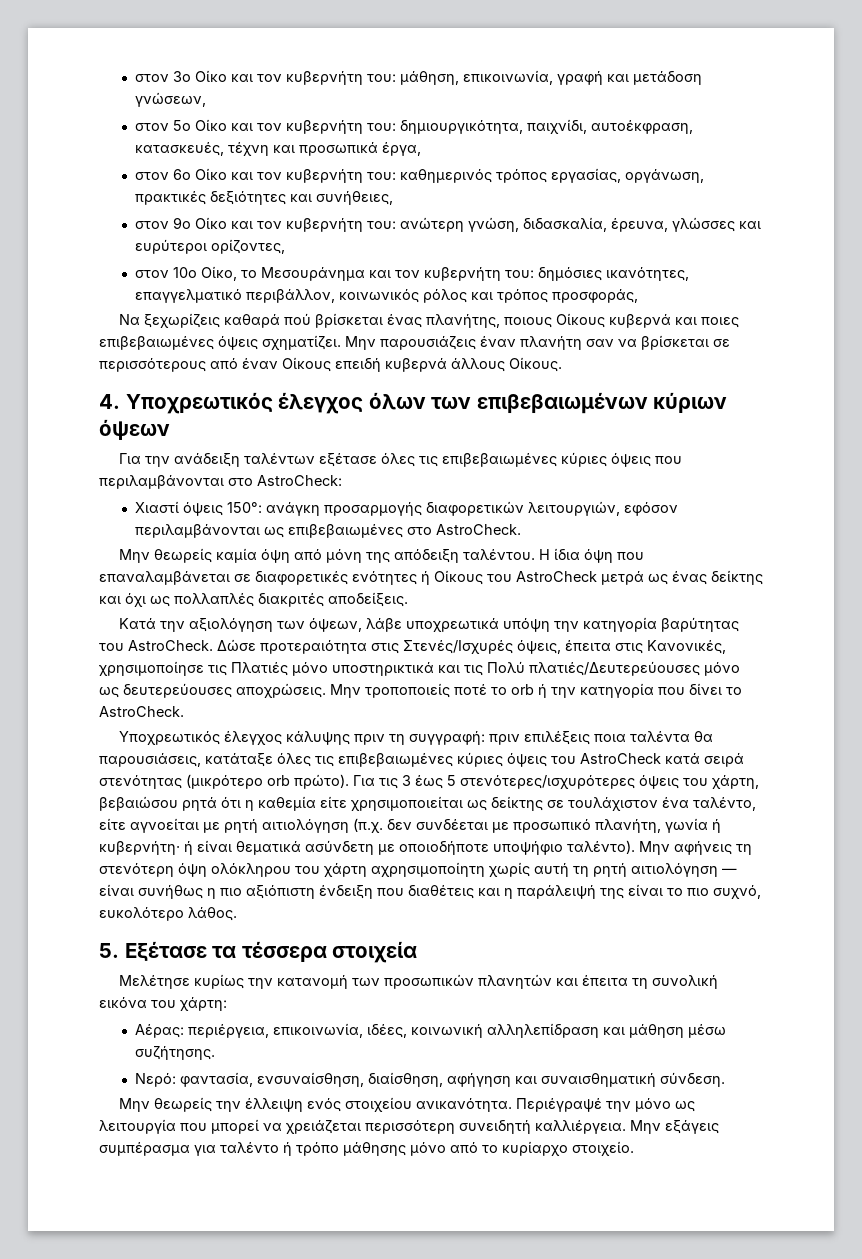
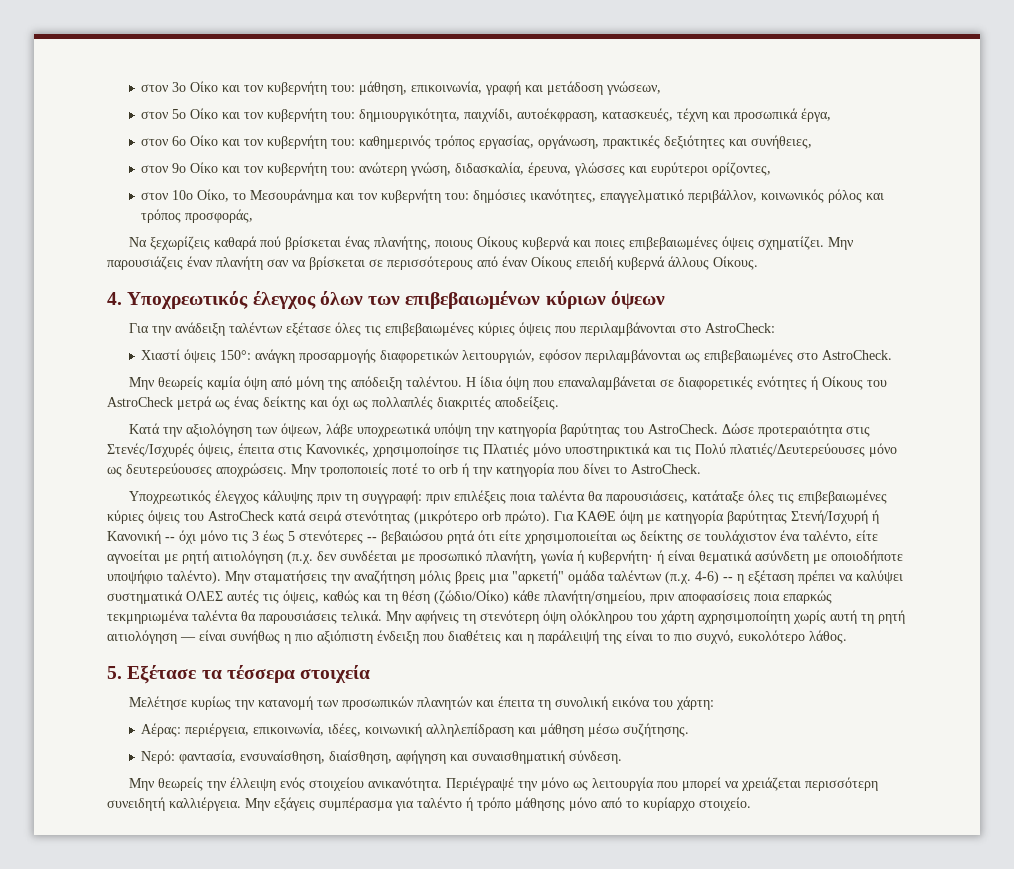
[379,775,759,789] τις 3 έως 5 στενότερες/ισχυρότερες όψεις του χάρτη, -> [577,510,879,524] [107,530,377,544] ΚΑΘΕ όψη με κατηγορία βαρύτητας Στενή/Ισχυρή ή Κανονική -- όχι μόνο τις 3 έως 5 στενότερες --
[245,796,316,811] η καθεμία -> (495, 535) none
(670, 848) none -> [254,570,903,584] [107,590,832,604] [107,610,411,624] σταματήσεις την αναζήτηση μόλις βρεις μια "αρκετή" ομάδα ταλέντων (π.χ. 4-6) -- η εξέταση πρέπει να καλύψει συστηματικά ΟΛΕΣ αυτές τις όψεις, καθώς και τη θέση (ζώδιο/Οίκο) κάθε πλανήτη/σημείου, πριν αποφασίσεις ποια επαρκώς τεκμηριωμένα ταλέντα θα παρουσιάσεις τελικά. Μην

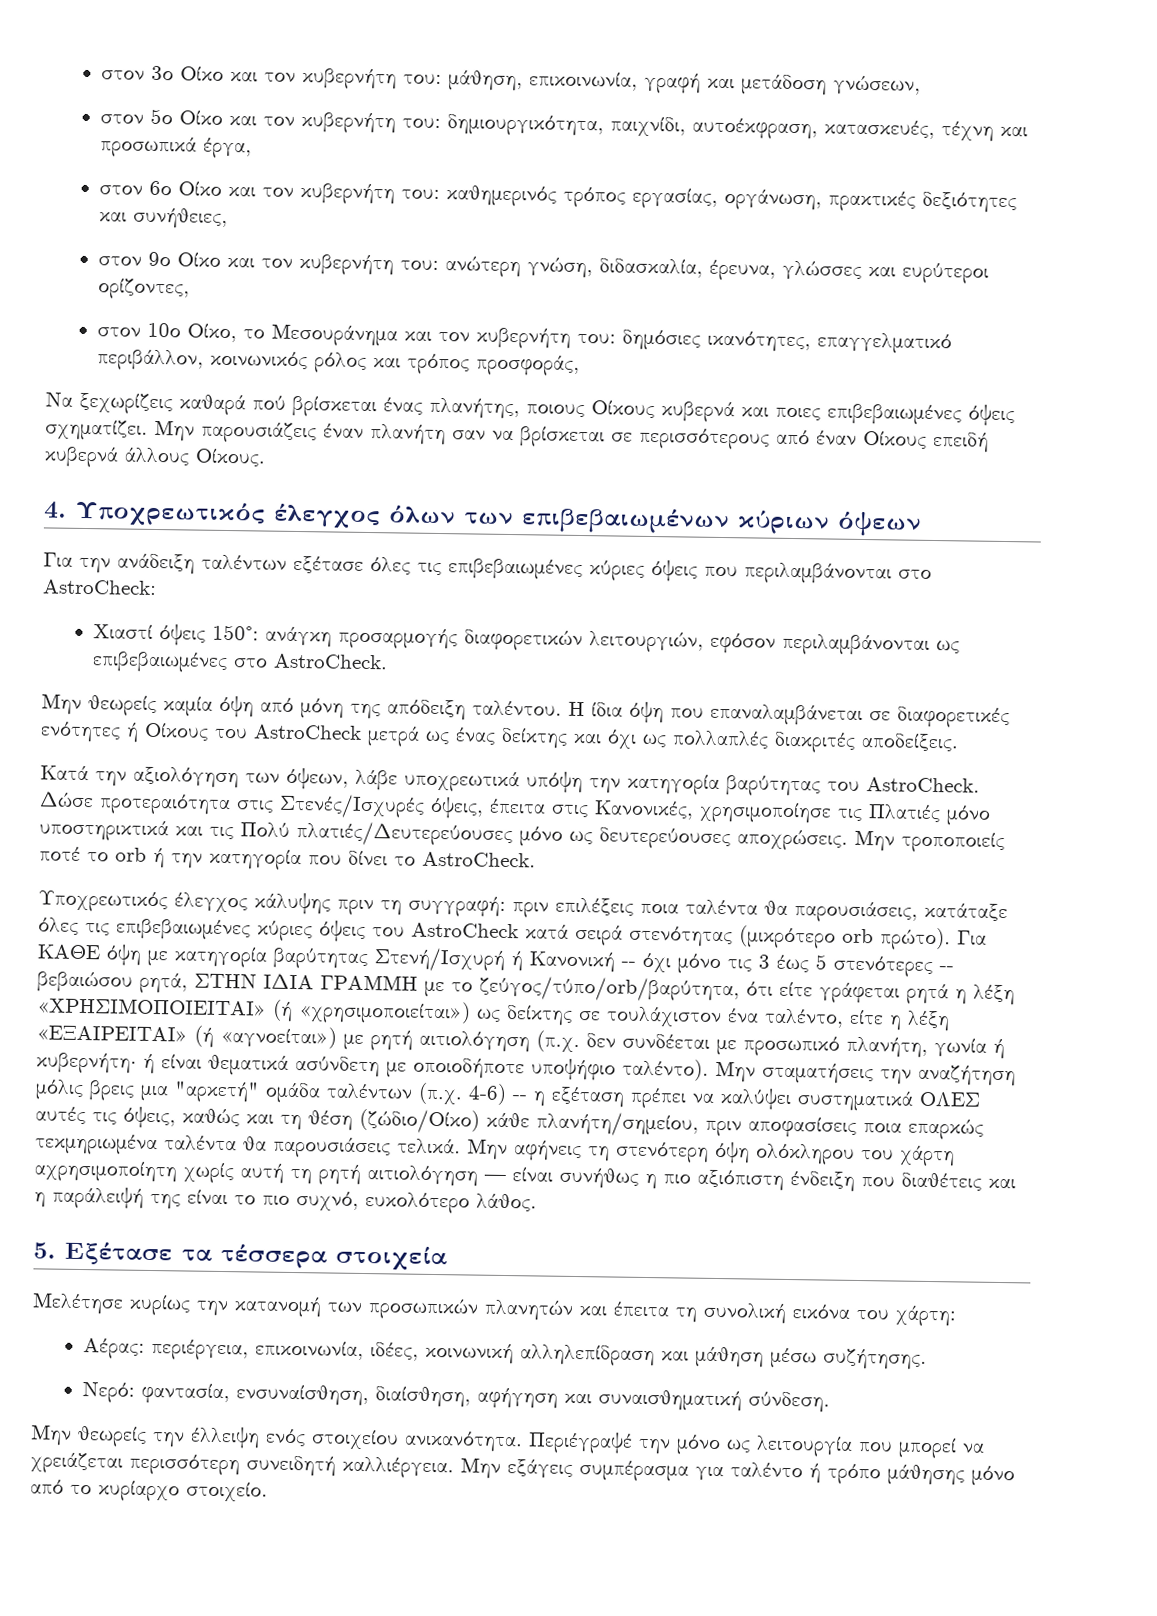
[447,530,617,544] ρητά ότι είτε χρησιμοποιείται -> [139,972,1015,1006] [37,997,471,1025] ρητά, ΣΤΗΝ ΙΔΙΑ ΓΡΑΜΜΗ με το ζεύγος/τύπο/orb/βαρύτητα, ότι είτε γράφεται ρητά η λέξη «ΧΡΗΣΙΜΟΠΟΙΕΙΤΑΙ» (ή «χρησιμοποιείται»)
[107,550,160,564] αγνοείται -> [889,1010,950,1032] [36,1025,337,1049] η λέξη «ΕΞΑΙΡΕΙΤΑΙ» (ή «αγνοείται»)

